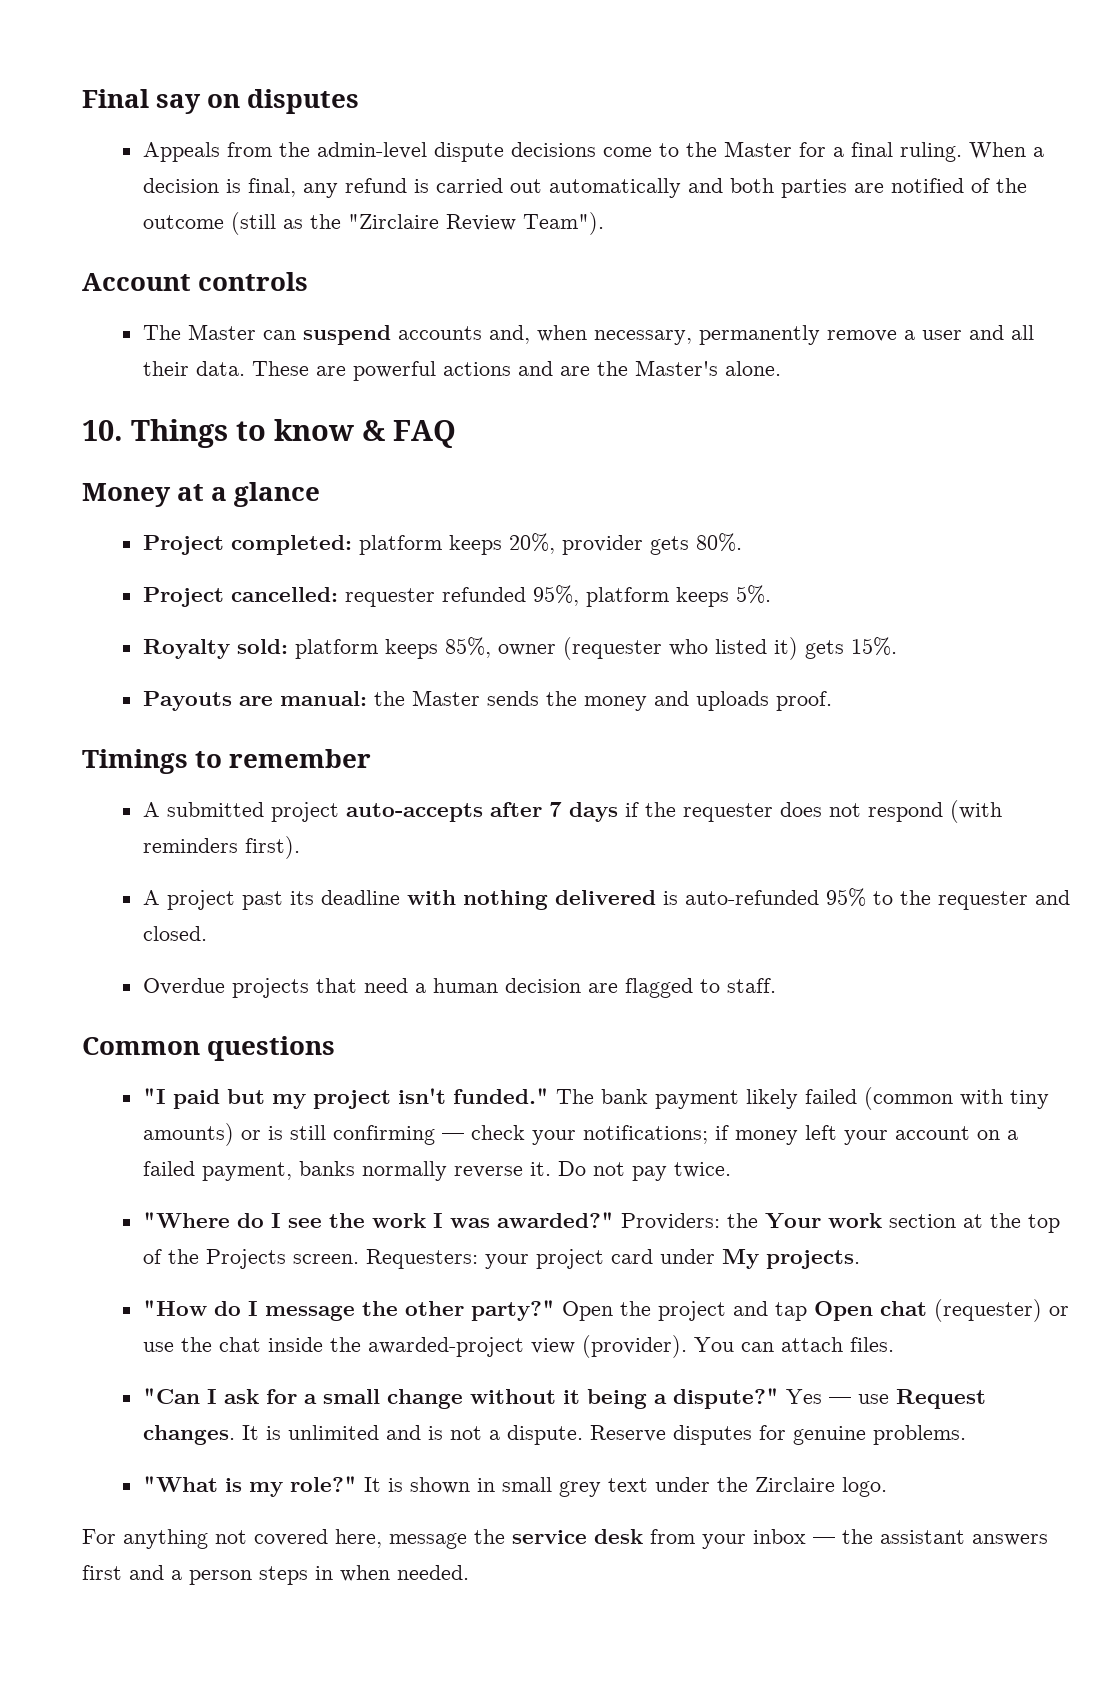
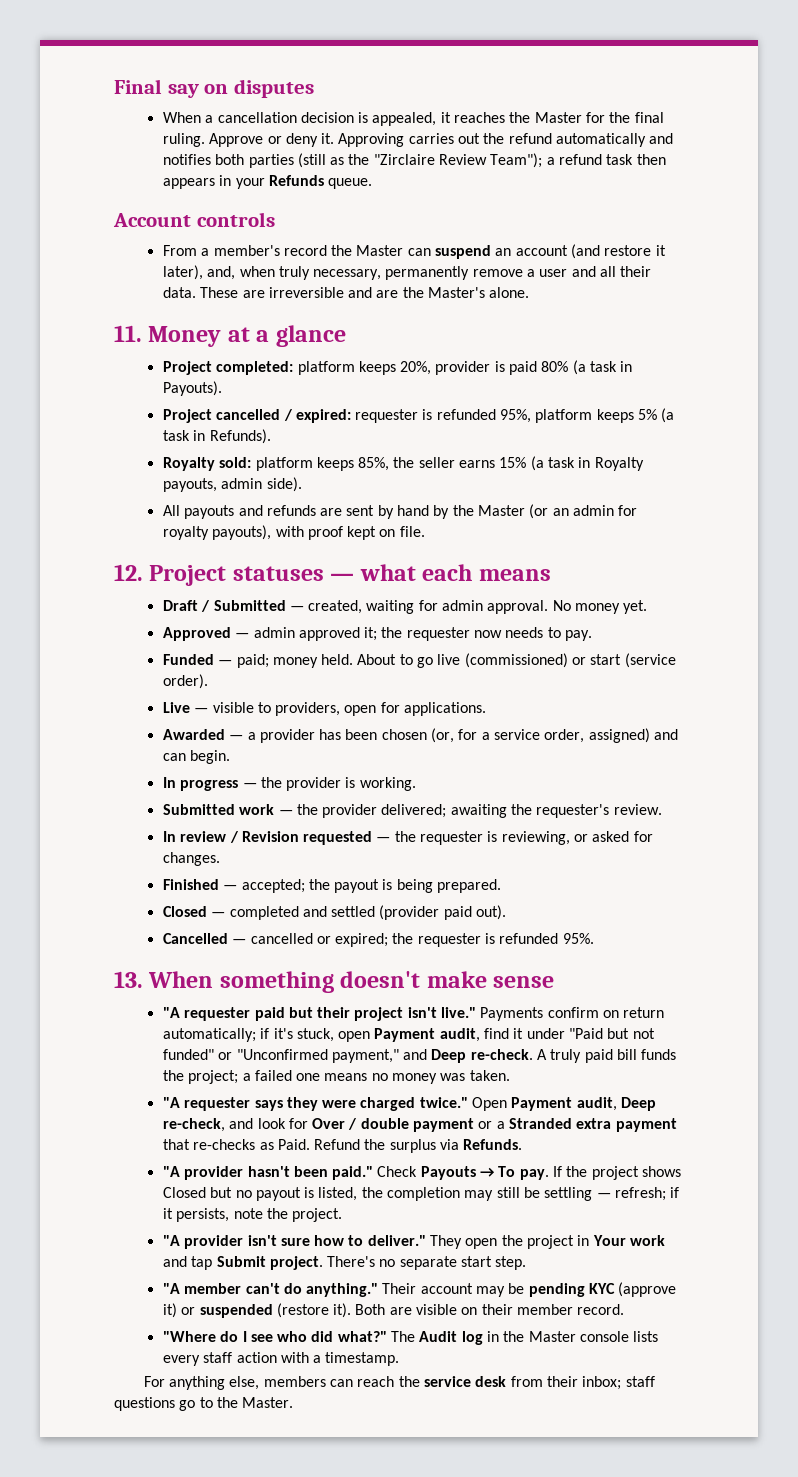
[142,142,679,162] Appeals from the admin-level dispute decisions come to -> [162,112,506,126] When a cancellation decision is appealed, it reaches
[832,147,844,157] a -> [609,112,631,123] the
[968,142,1044,159] [142,178,542,198] When a decision is final, any refund is carried out -> [209,133,552,147] Approve or deny it. Approving carries out the refund
(723, 185) none -> [162,154,211,165] notifies
[853,178,1027,193] [142,215,224,229] are notified of the outcome -> (294, 161) none
[522,212,604,235] [82,272,309,291] [142,324,482,345] Team"). // Account controls // The Master can suspend accounts -> [490,153,666,168] [162,175,373,189] [113,212,275,227] [162,244,666,259] [162,265,203,280] Team"); a refund task then appears in your Refunds queue. // Account controls // From a member's record the Master can suspend an account (and restore it later),
(587, 333) none -> [278,266,310,280] truly
[352,361,511,381] powerful actions -> [268,287,344,298] irreversible
[82,419,456,448] 10. Things to know & FAQ // -> [114,325,142,342] 11.
[649,533,742,555] [142,585,771,607] gets 80%. // Project cancelled: requester refunded 95%, platform keeps 5%. -> [494,360,633,375] [162,381,222,396] [162,408,675,423] [162,429,271,444] is paid 80% (a task in Payouts). // Project cancelled / expired: requester is refunded 95%, platform keeps 5% (a task in Refunds).
[497,637,897,660] [142,690,832,711] [82,749,372,774] [142,800,1002,823] [142,836,300,859] [142,888,1070,910] [142,926,207,941] [142,978,776,998] [82,1036,336,1061] [142,1088,166,1104] owner (requester who listed it) gets 15%. // Payouts are manual: the Master sends the money and uploads proof. // Timings to remember // A submitted project auto-accepts after 7 days if the requester does not respond (with reminders first). // A project past its deadline with nothing delivered is auto-refunded 95% to the requester and closed. // Overdue projects that need a human decision are flagged to staff. // Common questions // "I -> [393,456,644,471] [162,477,302,492] [162,504,638,519] [162,525,425,540] [114,564,551,586] [162,600,648,614] [162,627,593,641] [162,653,676,668] [162,674,208,689] [162,702,487,716] [162,728,679,743] [162,750,231,764] [162,777,416,791] [162,804,662,818] [162,831,653,845] [162,852,220,866] [162,879,502,893] [162,905,507,920] [162,933,594,947] [114,971,555,993] [162,1007,251,1021] the seller earns 15% (a task in Royalty payouts, admin side). // All payouts and refunds are sent by hand by the Master (or an admin for royalty payouts), with proof kept on file. // 12. Project statuses — what each means // Draft / Submitted — created, waiting for admin approval. No money yet. // Approved — admin approved it; the requester now needs to pay. // Funded — paid; money held. About to go live (commissioned) or start (service order). // Live — visible to providers, open for applications. // Awarded — a provider has been chosen (or, for a service order, assigned) and can begin. // In progress — the provider is working. // Submitted work — the provider delivered; awaiting the requester's review. // In review / Revision requested — the requester is reviewing, or asked for changes. // Finished — accepted; the payout is being prepared. // Closed — completed and settled (provider paid out). // Cancelled — cancelled or expired; the requester is refunded 95%. // 13. When something doesn't make sense // "A requester
[271,1094,306,1109] my -> [317,1007,351,1018] their
[452,1087,1049,1110] [142,1123,1018,1146] [142,1161,731,1181] [142,1212,1060,1233] [142,1249,860,1269] [142,1299,1069,1322] [142,1335,894,1358] [142,1388,986,1409] [142,1425,966,1445] [142,1476,887,1497] [82,1529,1048,1549] [82,1565,469,1585] funded." The bank payment likely failed (common with tiny amounts) or is still confirming — check your notifications; if money left your account on a failed payment, banks normally reverse it. Do not pay twice. // "Where do I see the work I was awarded?" Providers: the Your work section at the top of the Projects screen. Requesters: your project card under My projects. // "How do I message the other party?" Open the project and tap Open chat (requester) or use the chat inside the awarded-project view (provider). You can attach files. // "Can I ask for a small change without it being a dispute?" Yes — use Request changes. It is unlimited and is not a dispute. Reserve disputes for genuine problems. // "What is my role?" It is shown in small grey text under the Zirclaire logo. // For anything not covered here, message the service desk from your inbox — the assistant answers first and a person steps in when needed. -> [441,1007,665,1021] [162,1028,655,1042] [162,1049,677,1063] [162,1070,510,1084] [162,1097,657,1111] [162,1118,677,1132] [162,1139,523,1153] [162,1166,682,1180] [162,1187,680,1201] [162,1208,343,1222] [162,1235,666,1249] [162,1256,527,1270] [162,1282,677,1297] [162,1303,625,1318] [162,1331,659,1345] [162,1352,400,1366] [143,1376,655,1390] [114,1397,294,1411] live." Payments confirm on return automatically; if it's stuck, open Payment audit, find it under "Paid but not funded" or "Unconfirmed payment," and Deep re-check. A truly paid bill funds the project; a failed one means no money was taken. // "A requester says they were charged twice." Open Payment audit, Deep re-check, and look for Over / double payment or a Stranded extra payment that re-checks as Paid. Refund the surplus via Refunds. // "A provider hasn't been paid." Check Payouts → To pay. If the project shows Closed but no payout is listed, the completion may still be settling — refresh; if it persists, note the project. // "A provider isn't sure how to deliver." They open the project in Your work and tap Submit project. There's no separate start step. // "A member can't do anything." Their account may be pending KYC (approve it) or suspended (restore it). Both are visible on their member record. // "Where do I see who did what?" The Audit log in the Master console lists every staff action with a timestamp. // For anything else, members can reach the service desk from their inbox; staff questions go to the Master.

